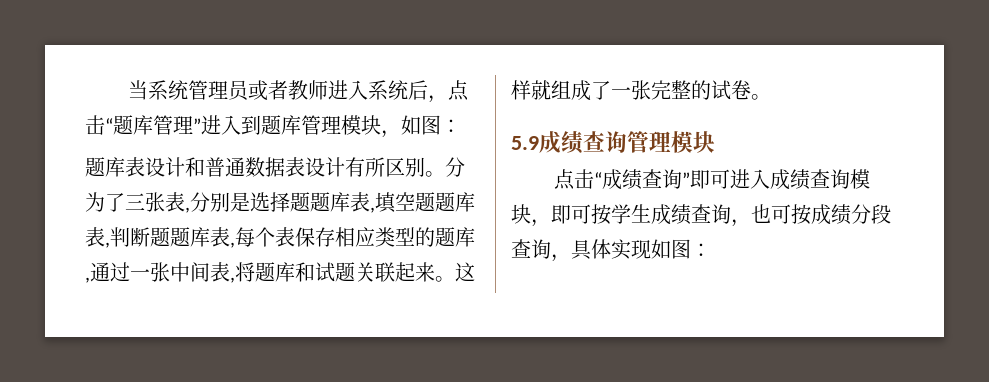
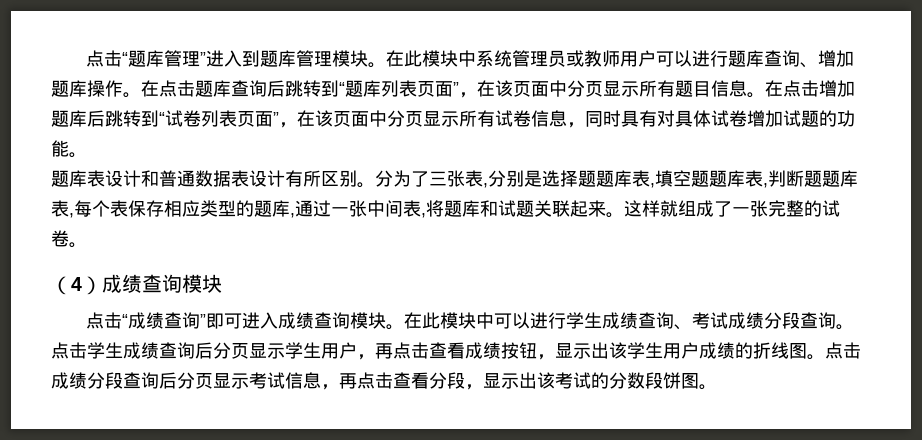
[128,80,449,103] 当系统管理员或者教师进入系统后， -> (86, 58) none
[381,115,461,138] ，如图： -> [368,50,855,68] [51,80,855,98] [51,110,855,128] [51,140,87,158] 。在此模块中系统管理员或教师用户可以进行题库查询、增加题库操作。在点击题库查询后跳转到“题库列表页面”，在该页面中分页显示所有题目信息。在点击增加题库后跳转到“试卷列表页面”，在该页面中分页显示所有试卷信息，同时具有对具体试卷增加试题的功能。
[511,131,671,154] 5.9成绩查询管理 -> [51,274,182,295] （4）成绩查询
[531,204,891,227] [511,239,711,262] ，即可按学生成绩查询，也可按成绩分段查询，具体实现如图： -> [386,312,855,330] [51,342,861,360] [51,372,717,390] 。在此模块中可以进行学生成绩查询、考试成绩分段查询。点击学生成绩查询后分页显示学生用户，再点击查看成绩按钮，显示出该学生用户成绩的折线图。点击成绩分段查询后分页显示考试信息，再点击查看分段，显示出该考试的分数段饼图。

